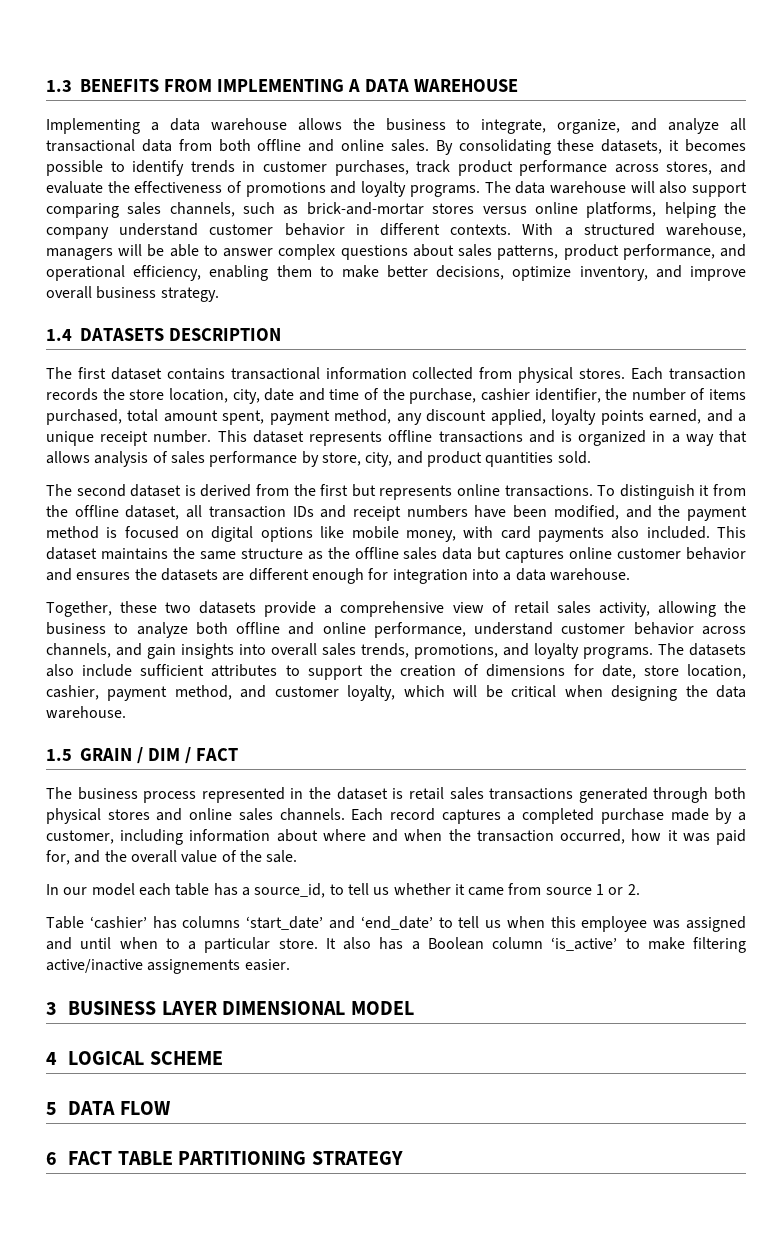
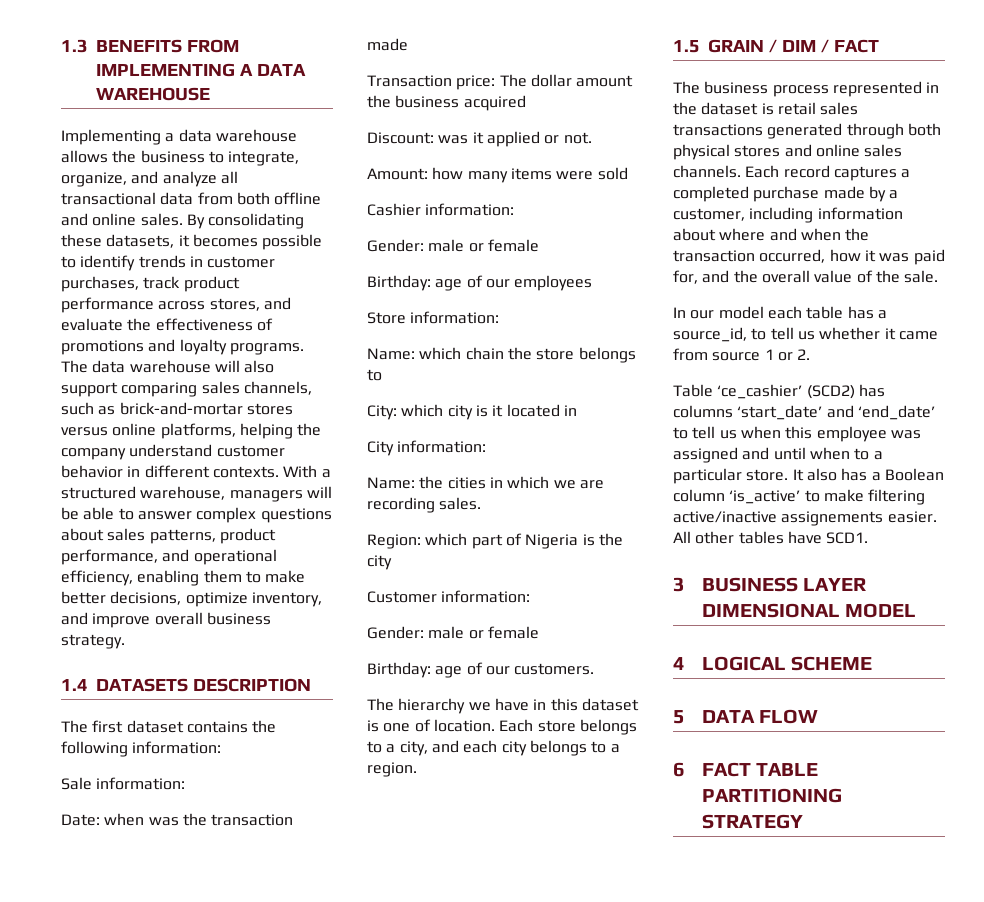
[230,367,746,383] [46,388,746,404] [46,409,746,425] [46,430,747,446] [46,451,591,467] [46,484,747,500] [46,505,747,521] [46,526,746,542] [46,547,747,563] [46,568,630,584] [46,601,747,617] [46,622,746,638] [46,643,746,659] [46,664,746,680] [46,685,746,701] [46,706,126,719] transactional information collected from physical stores. Each transaction records the store location, city, date and time of the purchase, cashier identifier, the number of items purchased, total amount spent, payment method, any discount applied, loyalty points earned, and a unique receipt number. This dataset represents offline transactions and is organized in a way that allows analysis of sales performance by store, city, and product quantities sold. // The second dataset is derived from the first but represents online transactions. To distinguish it from the offline dataset, all transaction IDs and receipt numbers have been modified, and the payment method is focused on digital options like mobile money, with card payments also included. This dataset maintains the same structure as the offline sales data but captures online customer behavior and ensures the datasets are different enough for integration into a data warehouse. // Together, these two datasets provide a comprehensive view of retail sales activity, allowing the business to analyze both offline and online performance, understand customer behavior across channels, and gain insights into overall sales trends, promotions, and loyalty programs. The datasets also include sufficient attributes to support the creation of dimensions for date, store location, cashier, payment method, and customer loyalty, which will be critical when designing the data warehouse. -> [252,720,277,733] [61,741,222,757] [61,777,186,790] [61,813,294,826] [367,38,408,51] [367,74,634,90] [367,95,526,111] [367,131,592,147] [367,167,628,183] [367,203,515,216] [367,239,539,252] [367,275,593,291] [367,311,500,324] [367,347,636,363] [367,369,382,381] [367,404,577,420] [367,440,487,456] [367,476,604,489] [367,497,482,513] [367,533,623,549] [367,555,392,570] [367,590,531,603] [367,626,539,639] [367,662,595,678] [367,698,639,714] [367,719,637,735] [367,740,620,756] [367,762,417,777] the following information: // Sale information: // Date: when was the transaction made // Transaction price: The dollar amount the business acquired // Discount: was it applied or not. // Amount: how many items were sold // Cashier information: // Gender: male or female // Birthday: age of our employees // Store information: // Name: which chain the store belongs to // City: which city is it located in // City information: // Name: the cities in which we are recording sales. // Region: which part of Nigeria is the city // Customer information: // Gender: male or female // Birthday: age of our customers. // The hierarchy we have in this dataset is one of location. Each store belongs to a city, and each city belongs to a region.
[89,916,147,929] ‘cashier’ -> [717,384,855,399] ‘ce_cashier’ (SCD2)
(290, 965) none -> [673,531,869,544] All other tables have SCD1.

